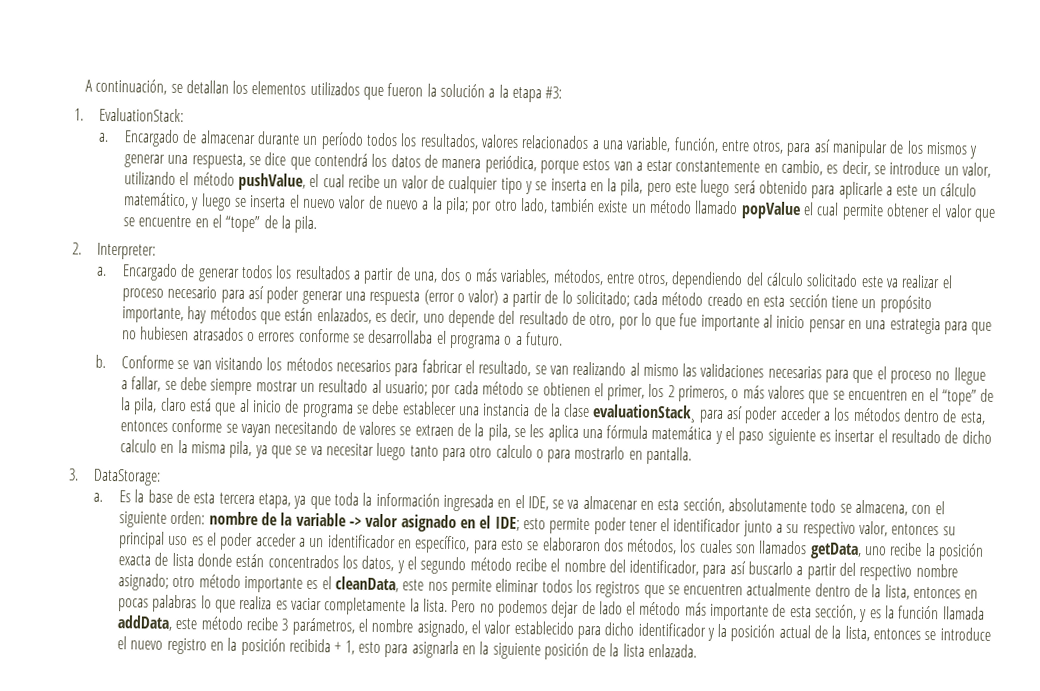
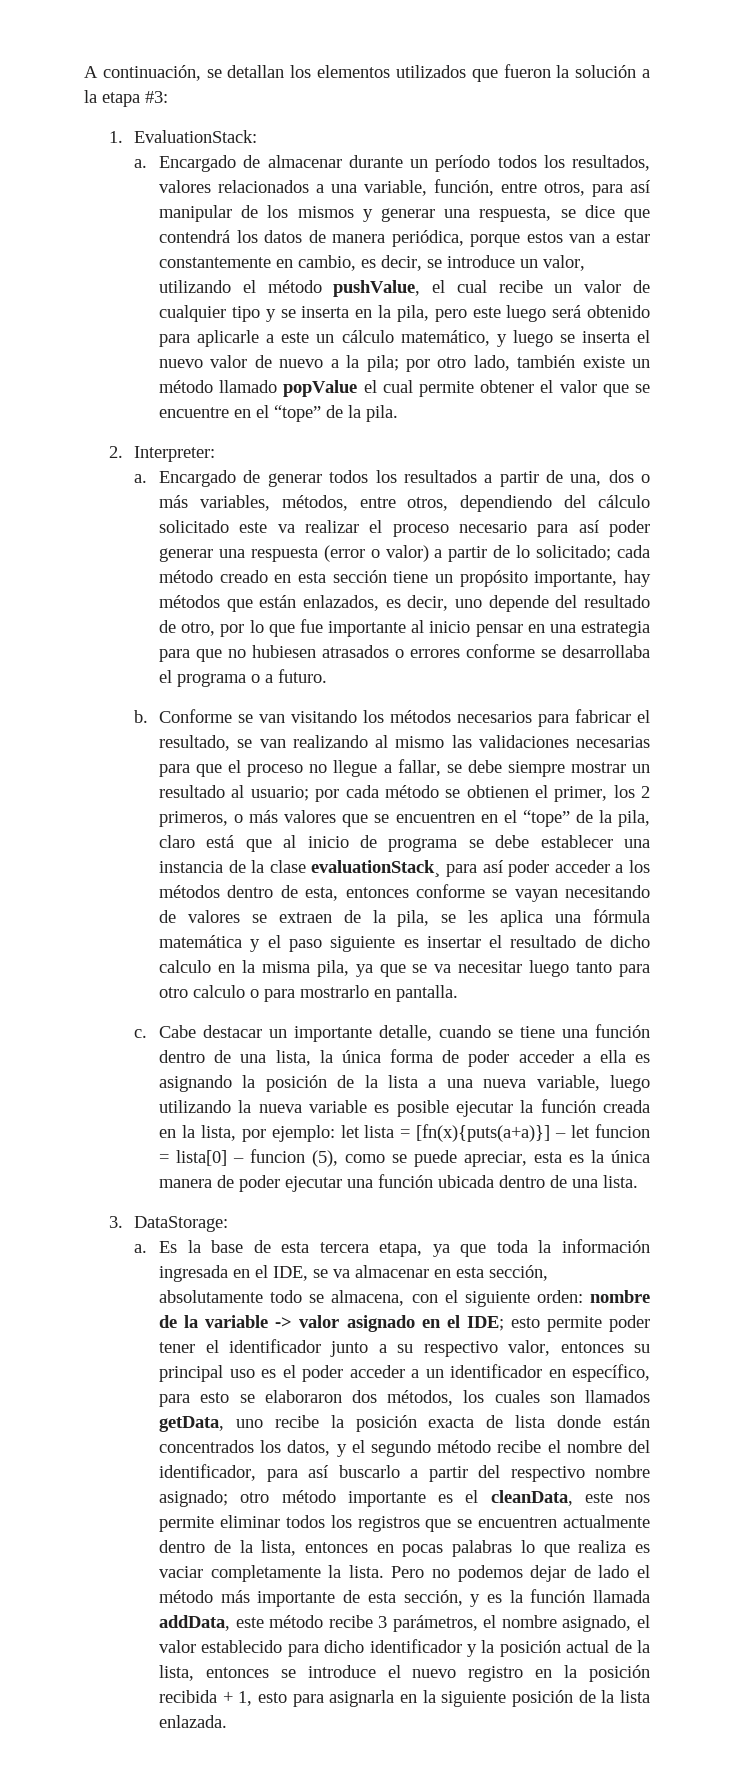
(693, 455) none -> [134,1024,650,1042] [159,1049,651,1067] [159,1075,650,1092] [159,1099,651,1117] [159,1124,650,1142] [159,1149,650,1167] [159,1174,639,1192] // c. Cabe destacar un importante detalle, cuando se tiene una función dentro de una lista, la única forma de poder acceder a ella es asignando la posición de la lista a una nueva variable, luego utilizando la nueva variable es posible ejecutar la función creada en la lista, por ejemplo: let lista = [fn(x){puts(a+a)}] – let funcion = lista[0] – funcion (5), como se puede apreciar, esta es la única manera de poder ejecutar una función ubicada dentro de una lista.

